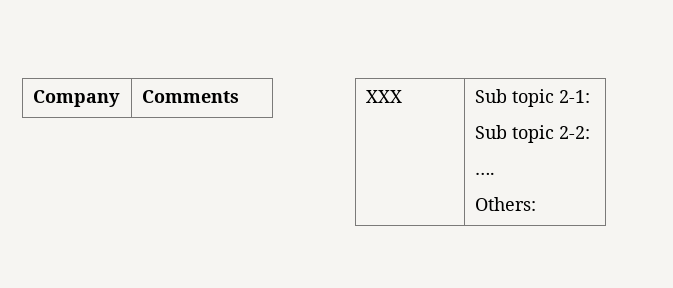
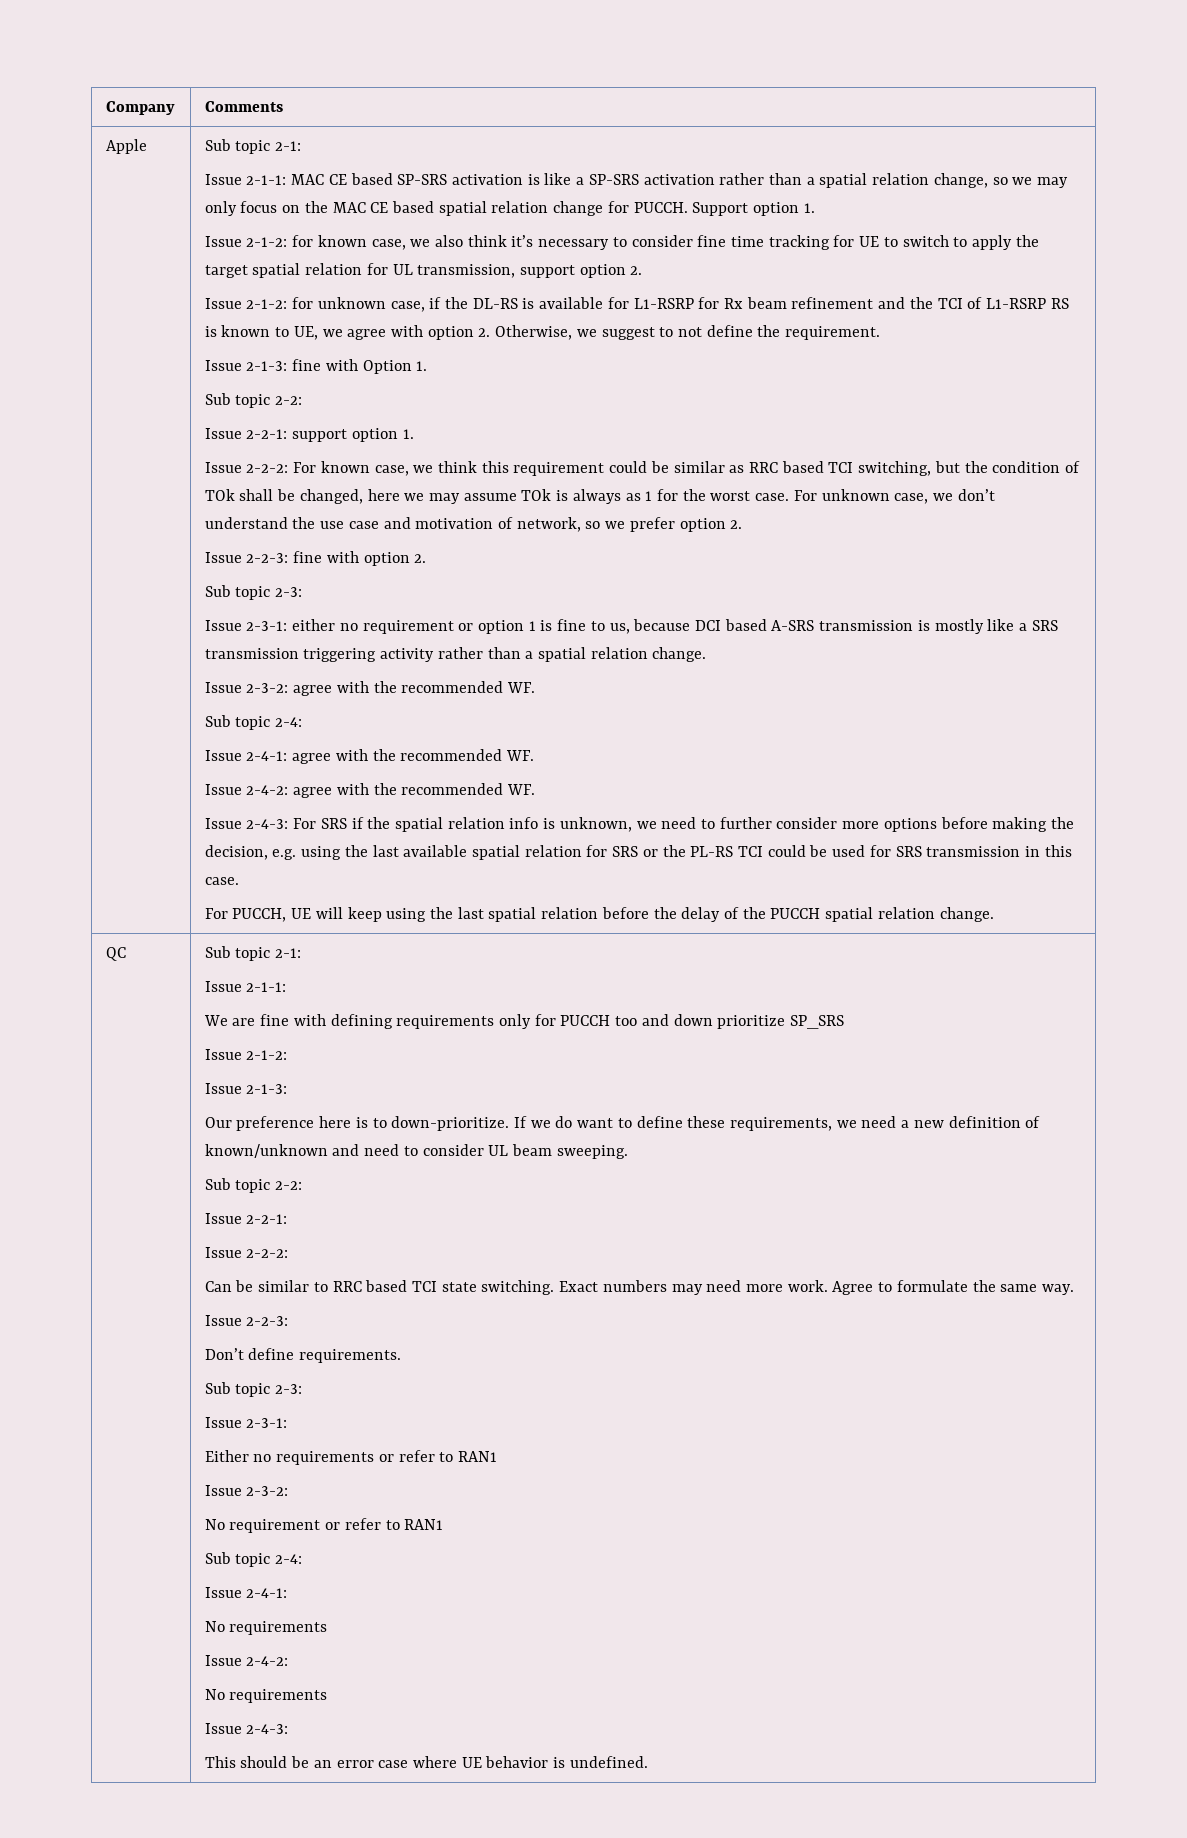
[366,90,403,103] [475,89,591,107] [475,125,591,143] [475,172,496,175] [475,197,537,211] XXX | Sub topic 2-1: // Sub topic 2-2: // …. // Others: -> [105,139,147,154] [204,139,302,154] [204,173,1069,188] [204,201,815,216] [204,235,1039,250] [204,263,643,278] [204,297,1069,312] [204,325,881,340] [204,359,428,374] [204,393,303,408] [204,428,414,442] [204,461,1081,476] [204,489,995,504] [204,517,743,532] [204,551,427,566] [204,585,303,600] [204,619,1058,634] [204,647,707,662] [204,681,535,696] [204,715,303,730] [204,749,534,764] [204,783,535,798] [204,817,1075,832] [204,845,1072,860] [204,877,239,885] [204,907,994,922] [105,947,126,961] [204,946,302,961] [204,981,287,992] [203,1014,845,1029] [204,1049,288,1060] [204,1083,288,1094] [204,1116,1041,1131] [204,1144,628,1159] [204,1178,303,1193] [204,1213,288,1224] [204,1247,289,1258] [204,1280,1075,1295] [204,1315,289,1326] [204,1348,402,1363] [204,1382,303,1397] [204,1417,288,1428] [204,1450,497,1465] [204,1485,289,1496] [204,1518,444,1533] [204,1552,303,1567] [204,1587,288,1598] [204,1621,328,1635] [204,1655,289,1666] [204,1689,328,1703] [204,1723,289,1734] [204,1756,648,1768] Apple | Sub topic 2-1: // Issue 2-1-1: MAC CE based SP-SRS activation is like a SP-SRS activation rather than a spatial relation change, so we may only focus on the MAC CE based spatial relation change for PUCCH. Support option 1. // Issue 2-1-2: for known case, we also think it’s necessary to consider fine time tracking for UE to switch to apply the target spatial relation for UL transmission, support option 2. // Issue 2-1-2: for unknown case, if the DL-RS is available for L1-RSRP for Rx beam refinement and the TCI of L1-RSRP RS is known to UE, we agree with option 2. Otherwise, we suggest to not define the requirement. // Issue 2-1-3: fine with Option 1. // Sub topic 2-2: // Issue 2-2-1: support option 1. // Issue 2-2-2: For known case, we think this requirement could be similar as RRC based TCI switching, but the condition of TOk shall be changed, here we may assume TOk is always as 1 for the worst case. For unknown case, we don’t understand the use case and motivation of network, so we prefer option 2. // Issue 2-2-3: fine with option 2. // Sub topic 2-3: // Issue 2-3-1: either no requirement or option 1 is fine to us, because DCI based A-SRS transmission is mostly like a SRS transmission triggering activity rather than a spatial relation change. // Issue 2-3-2: agree with the recommended WF. // Sub topic 2-4: // Issue 2-4-1: agree with the recommended WF. // Issue 2-4-2: agree with the recommended WF. // Issue 2-4-3: For SRS if the spatial relation info is unknown, we need to further consider more options before making the decision, e.g. using the last available spatial relation for SRS or the PL-RS TCI could be used for SRS transmission in this case. // For PUCCH, UE will keep using the last spatial relation before the delay of the PUCCH spatial relation change. // QC | Sub topic 2-1: // Issue 2-1-1: // We are fine with defining requirements only for PUCCH too and down prioritize SP_SRS // Issue 2-1-2: // Issue 2-1-3: // Our preference here is to down-prioritize. If we do want to define these requirements, we need a new definition of known/unknown and need to consider UL beam sweeping. // Sub topic 2-2: // Issue 2-2-1: // Issue 2-2-2: // Can be similar to RRC based TCI state switching. Exact numbers may need more work. Agree to formulate the same way. // Issue 2-2-3: // Don’t define requirements. // Sub topic 2-3: // Issue 2-3-1: // Either no requirements or refer to RAN1 // Issue 2-3-2: // No requirement or refer to RAN1 // Sub topic 2-4: // Issue 2-4-1: // No requirements // Issue 2-4-2: // No requirements // Issue 2-4-3: // This should be an error case where UE behavior is undefined.

